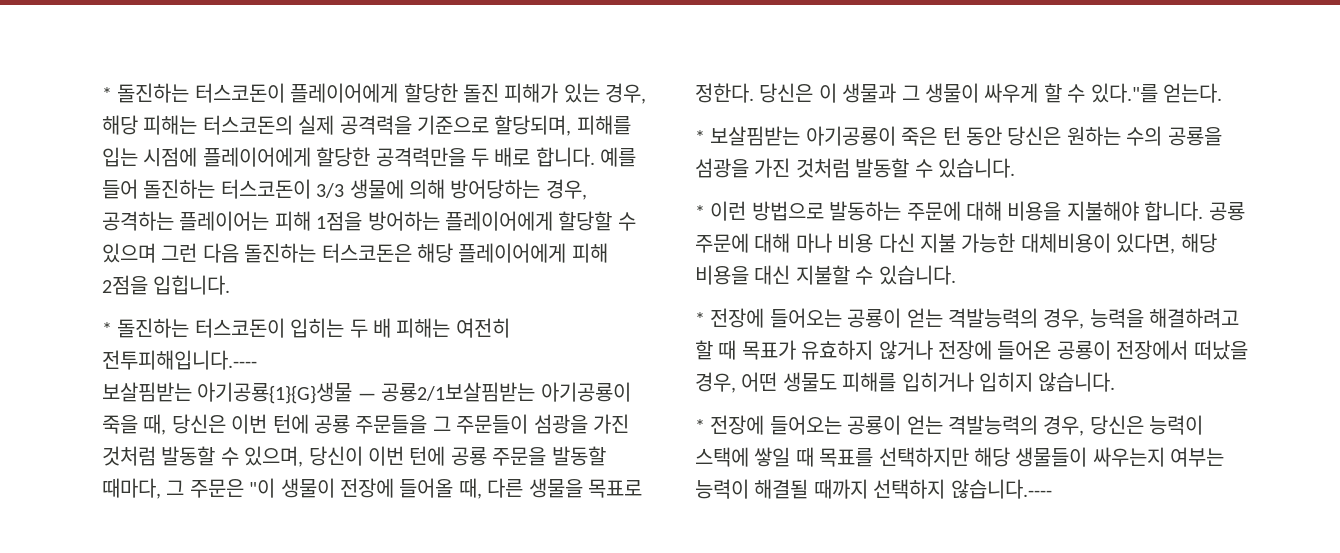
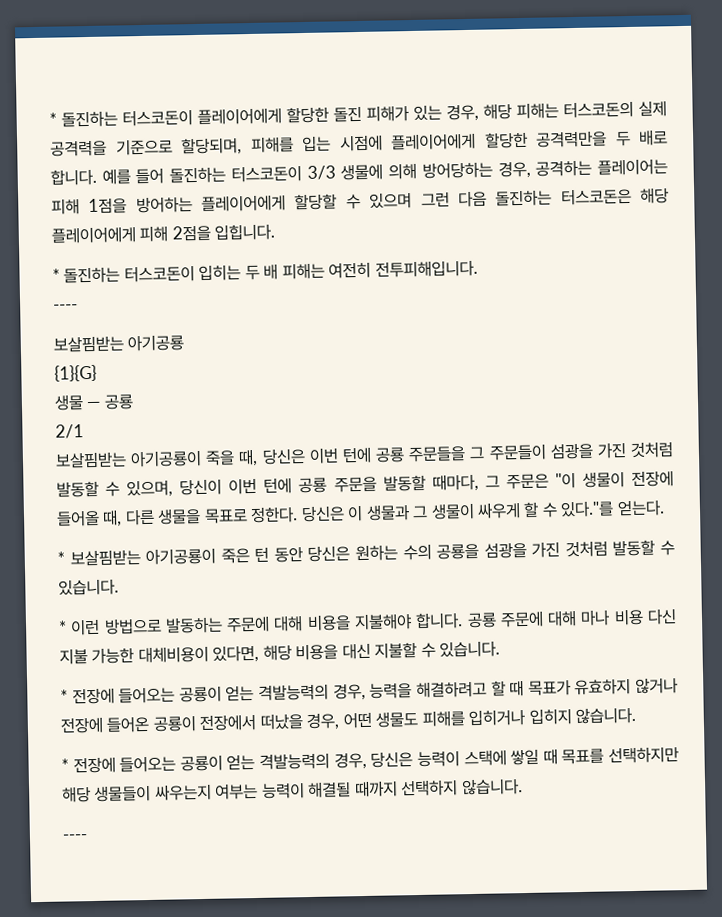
[102,350,257,370] [102,382,536,404] 전투피해입니다.---- // 보살핌받는 아기공룡{1}{G}생물 — 공룡2/1보살핌받는 -> [374,259,478,278] [53,304,78,311] [53,334,185,353] [54,364,97,382] [54,394,134,411] [55,424,84,439] [55,451,127,469] 전투피해입니다. // ---- // 보살핌받는 아기공룡 // {1}{G} // 생물 — 공룡 // 2/1 // 보살핌받는
[950,479,1052,499] 않습니다.---- -> [460,778,523,796] [62,834,88,841] 않습니다. // ----

